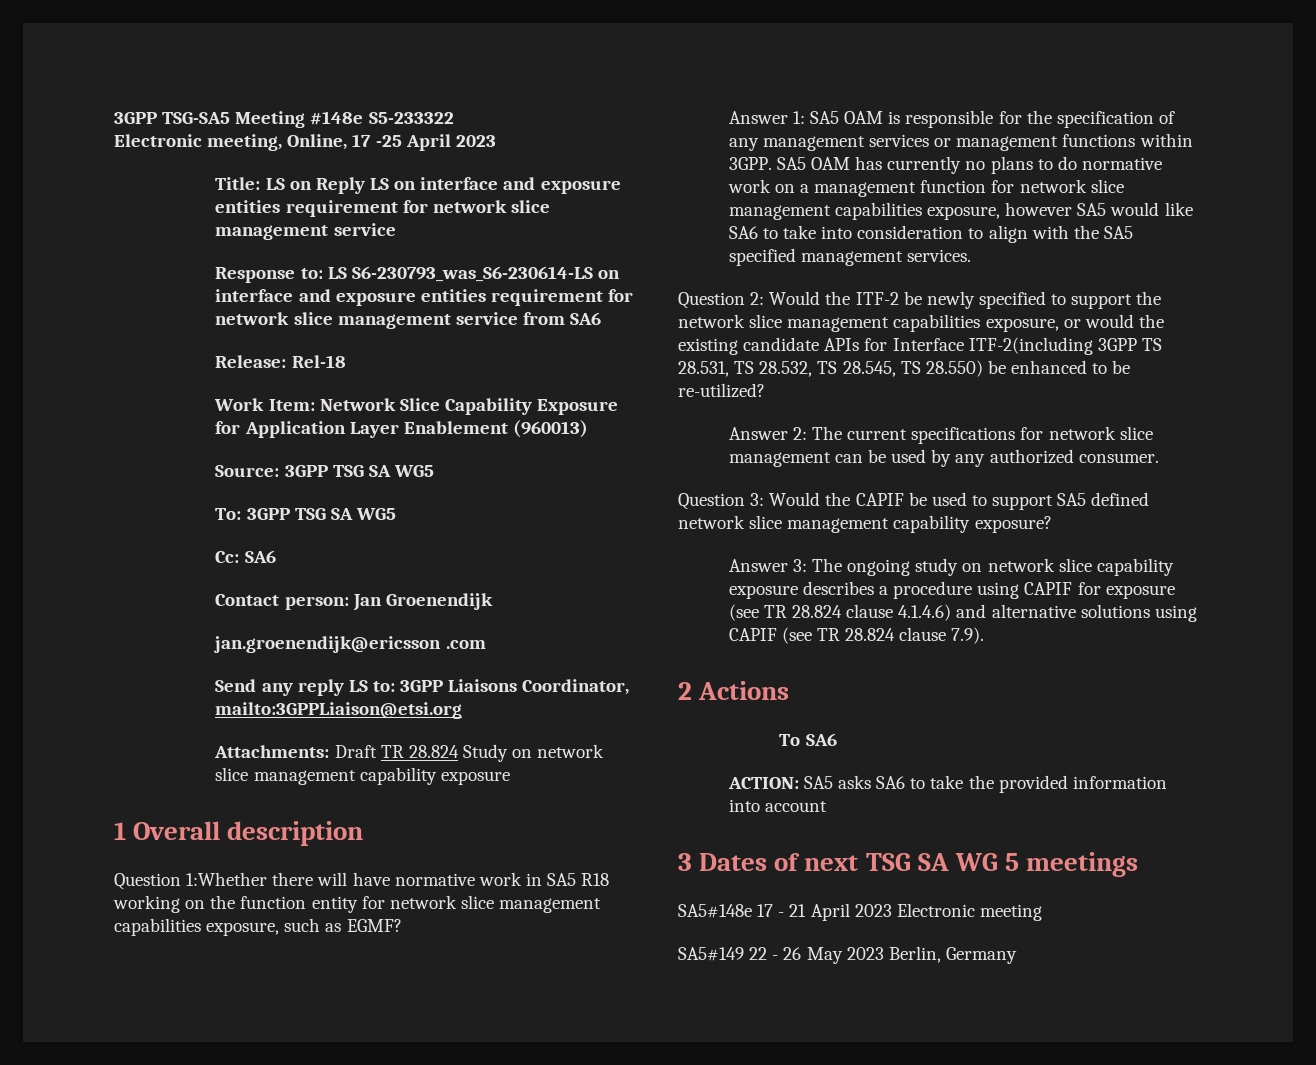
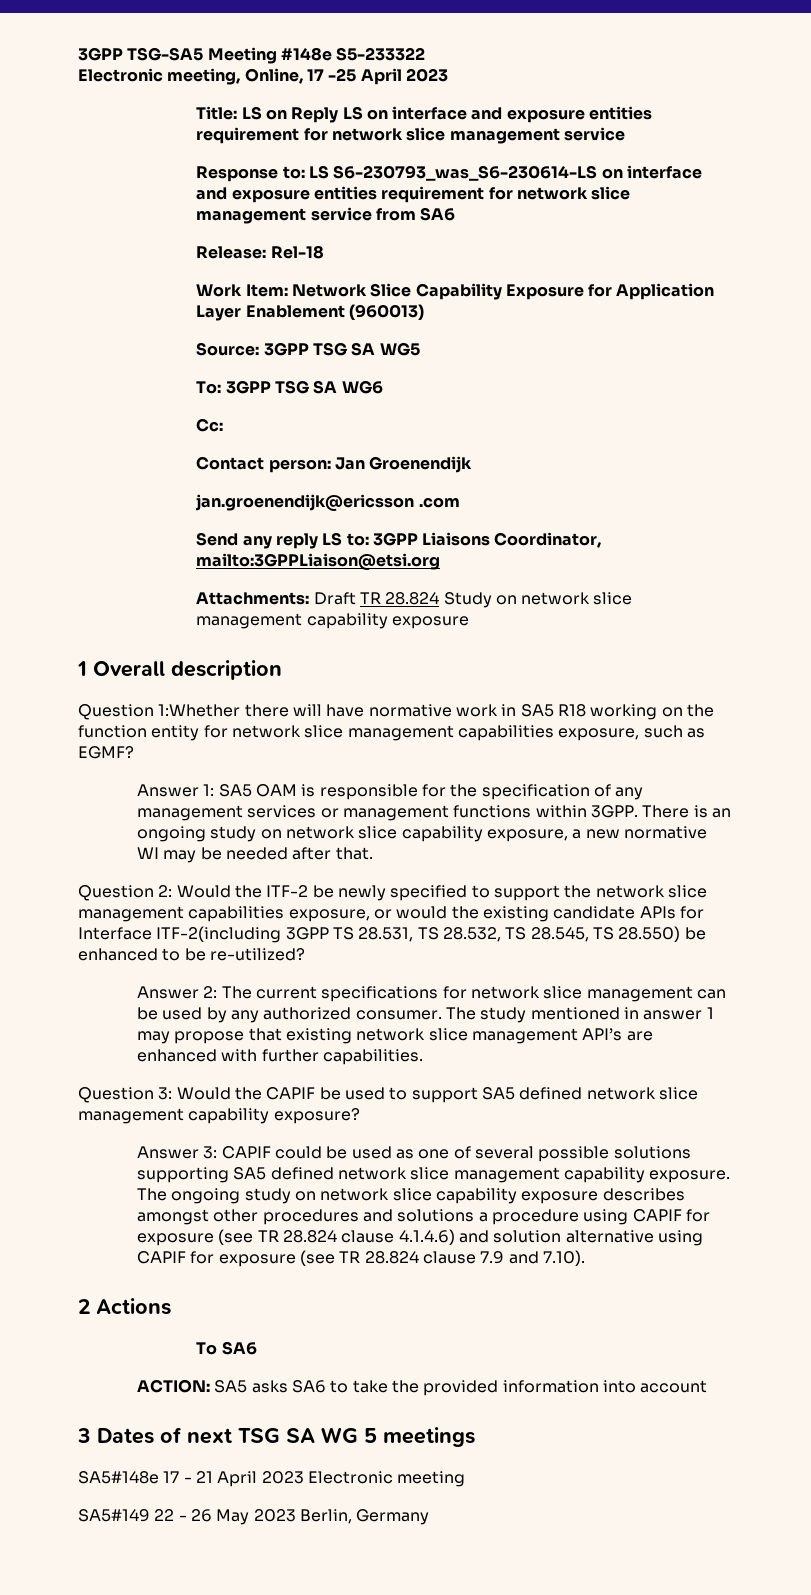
[355,508,396,520] WG5 -> [341,380,383,394] WG6
[244,550,276,563] SA6 -> (224, 425) none
[776,156,1162,174] [727,179,1124,197] [728,202,1193,220] [728,225,1133,243] [728,248,971,266] SA5 OAM has currently no plans to do normative work on a management function for network slice management capabilities exposure, however SA5 would like SA6 to take into consideration to align with the SA5 specified management services. -> [642,805,732,818] [137,826,708,842] [137,847,373,863] There is an ongoing study on network slice capability exposure, a new normative WI may be needed after that.
(1159, 458) none -> [446,1007,714,1023] [137,1028,653,1044] [137,1049,424,1065] The study mentioned in answer 1 may propose that existing network slice management API’s are enhanced with further capabilities.
(807, 565) none -> [221,1146,691,1162] [137,1167,731,1183] CAPIF could be used as one of several possible solutions supporting SA5 defined network slice management capability exposure.
(874, 588) none -> [137,1209,475,1225] amongst other procedures and solutions
[991,604,1197,622] [728,627,985,644] alternative solutions using CAPIF (see TR 28.824 clause 7.9). -> [493,1230,704,1246] [137,1250,586,1267] solution alternative using CAPIF for exposure (see TR 28.824 clause 7.9 and 7.10).

